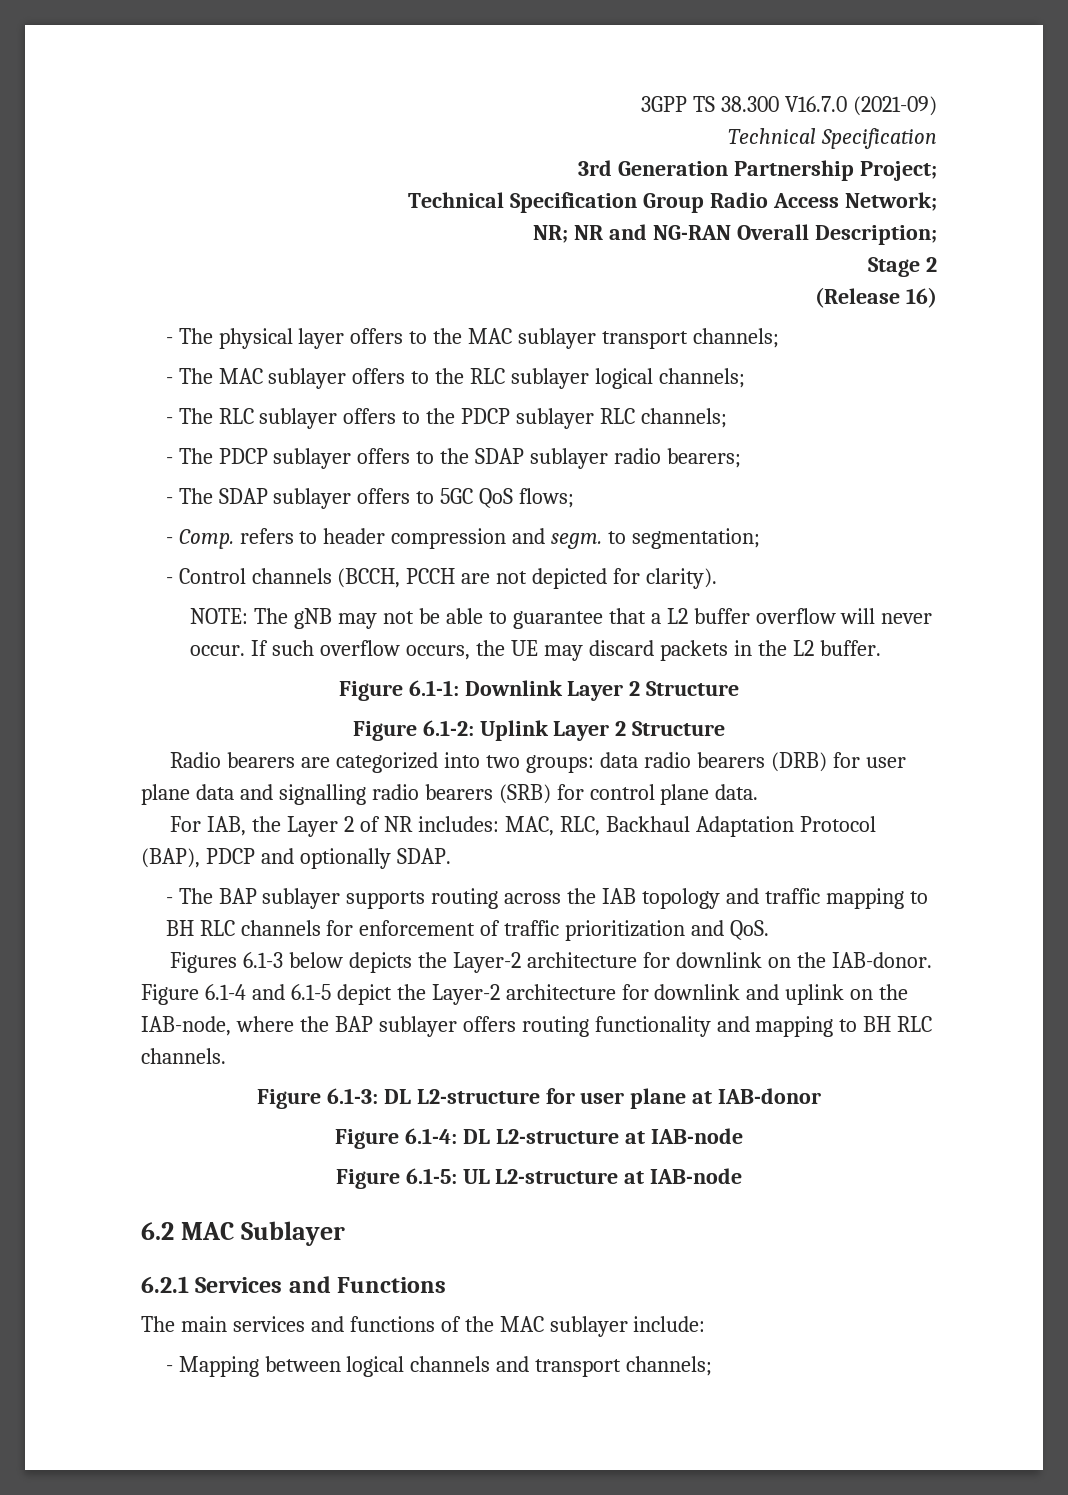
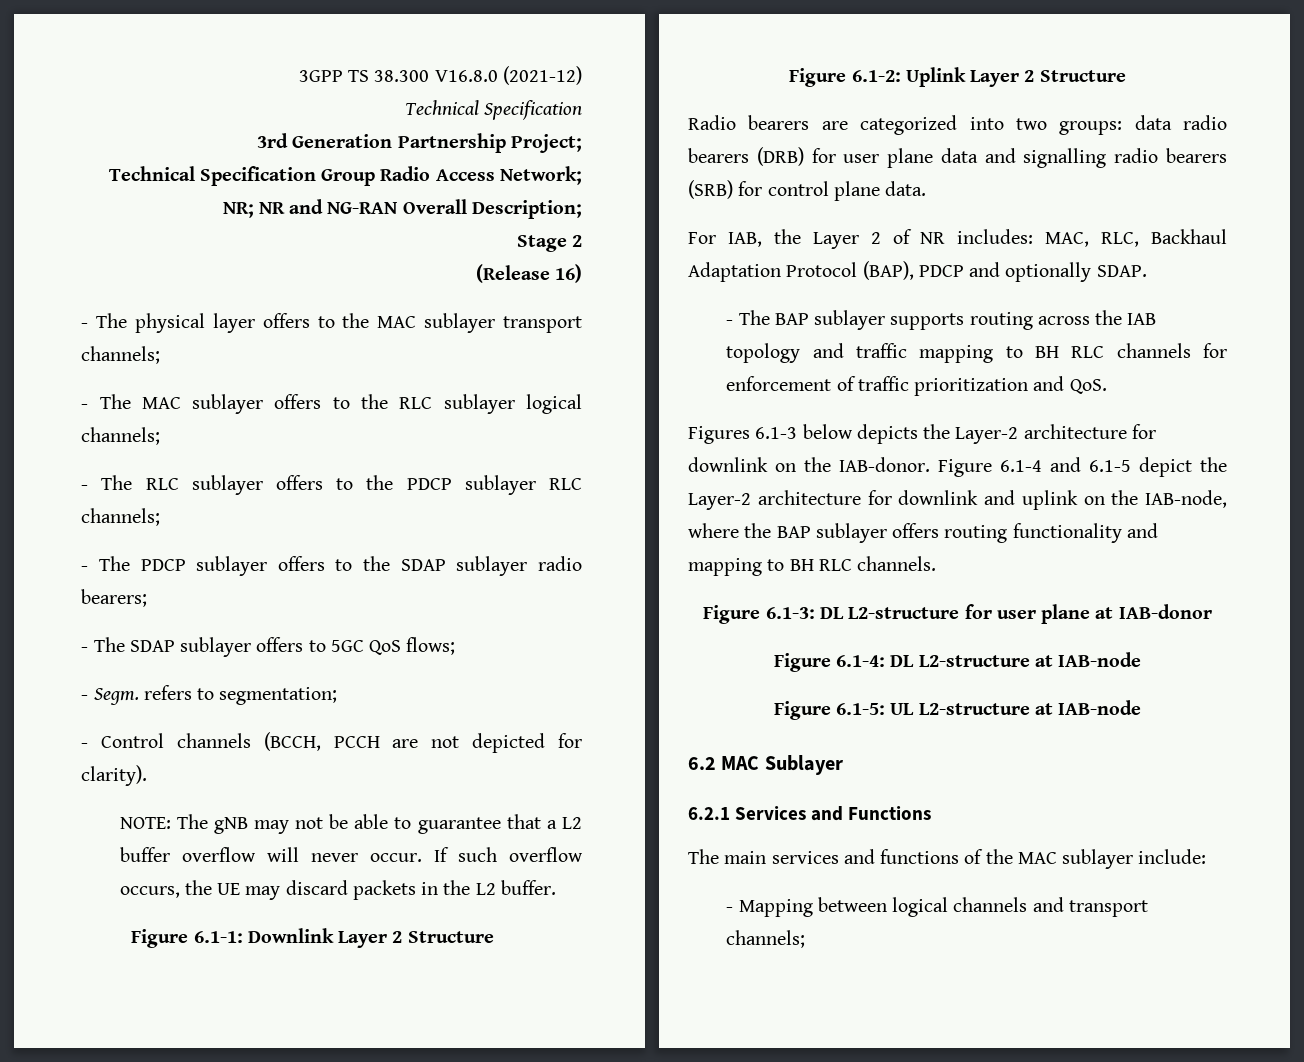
[785,96,938,116] V16.7.0 (2021-09) -> [434,66,582,85] V16.8.0 (2021-12)
[178,529,234,549] Comp. -> [93,688,139,705] Segm.
[323,528,627,549] header compression and segm. to -> (215, 694) none

